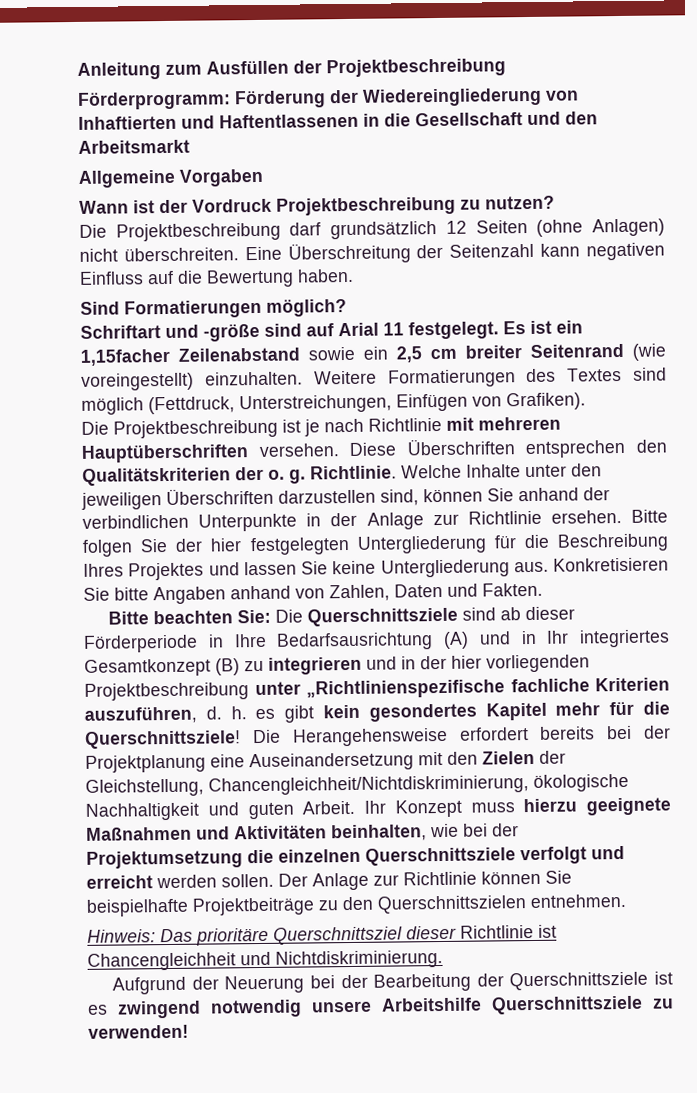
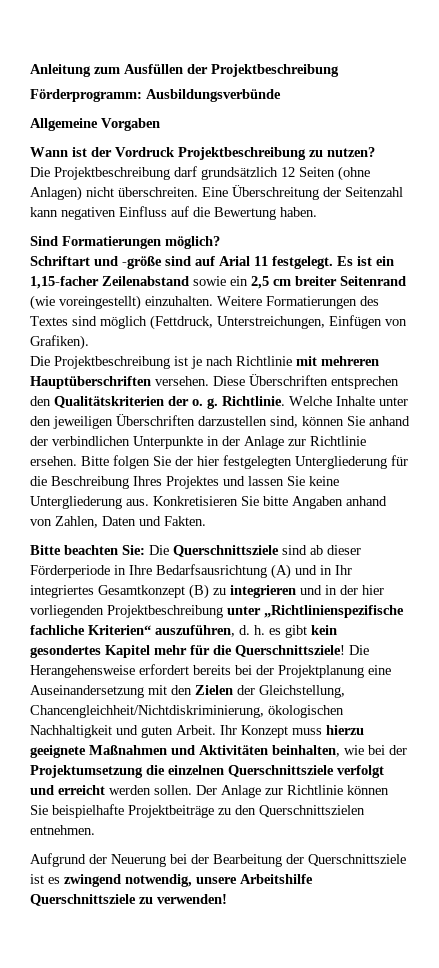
[234,87,579,109] [78,111,598,130] [78,139,190,154] Förderung der Wiedereingliederung von Inhaftierten und Haftentlassenen in die Gesellschaft und den Arbeitsmarkt -> [146,89,281,102] Ausbildungsverbünde
[80,348,170,366] 1,15facher -> [30,276,99,289] 1,15-facher
[595,677,670,692] Kriterien -> [88,625,151,635] Kriterien“
[533,773,629,792] ökologische -> [268,705,344,718] ökologischen
[87,924,557,946] [87,949,443,971] // Hinweis: Das prioritäre Querschnittsziel dieser Richtlinie ist Chancengleichheit und Nichtdiskriminierung. -> (95, 830) none
[210,999,302,1018] notwendig -> [125,874,192,887] notwendig,

